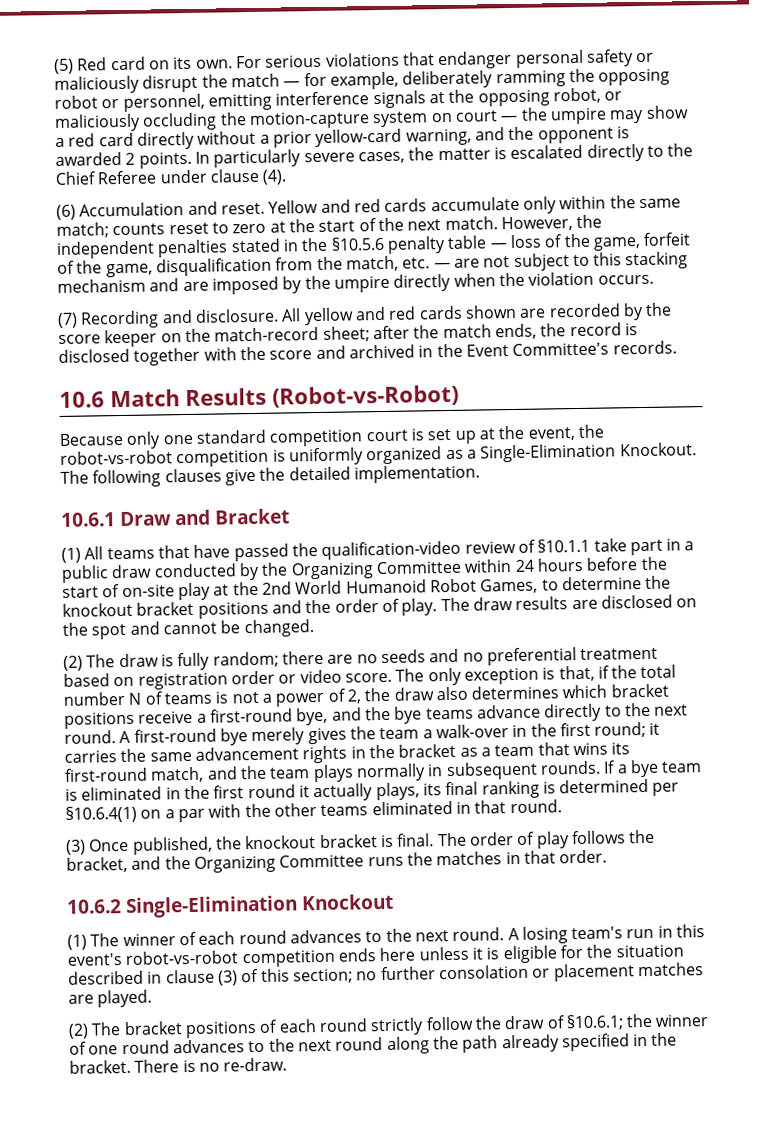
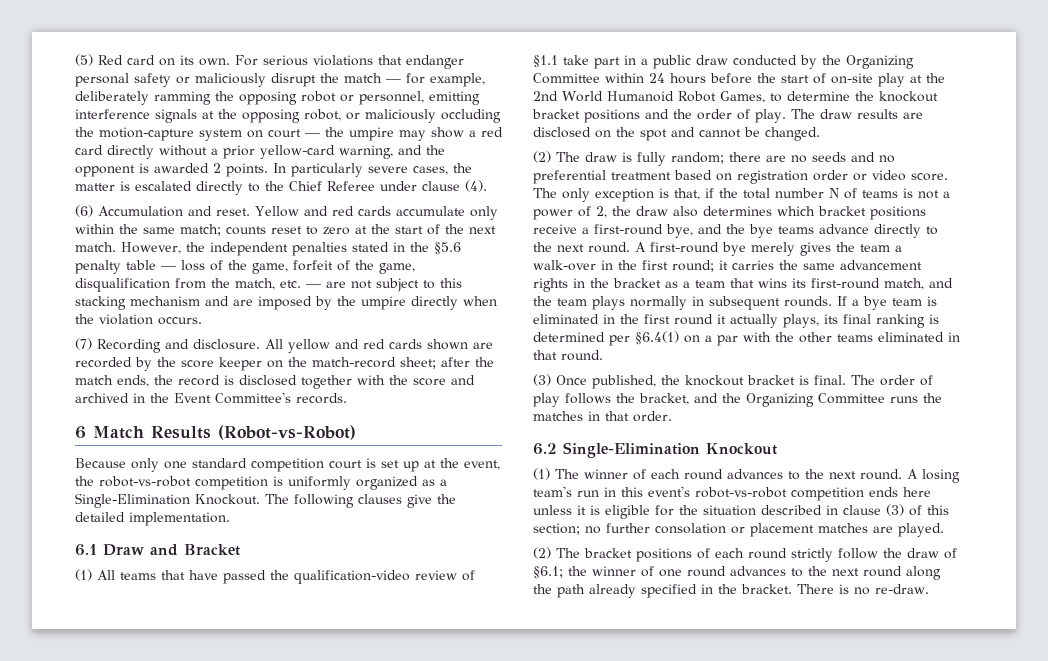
[330,236,385,251] §10.5.6 -> [434,242,461,255] §5.6
[59,391,105,408] 10.6 -> [75,426,86,439] 6
[61,512,116,527] 10.6.1 -> [75,544,97,556] 6.1
[537,538,591,553] §10.1.1 -> [533,55,558,68] §1.1
[65,805,137,823] §10.6.4(1) -> [635,331,679,345] §6.4(1)
[66,899,122,914] 10.6.2 -> [533,443,557,455] 6.2
[565,1014,624,1031] §10.6.1; -> [533,566,563,579] §6.1;

